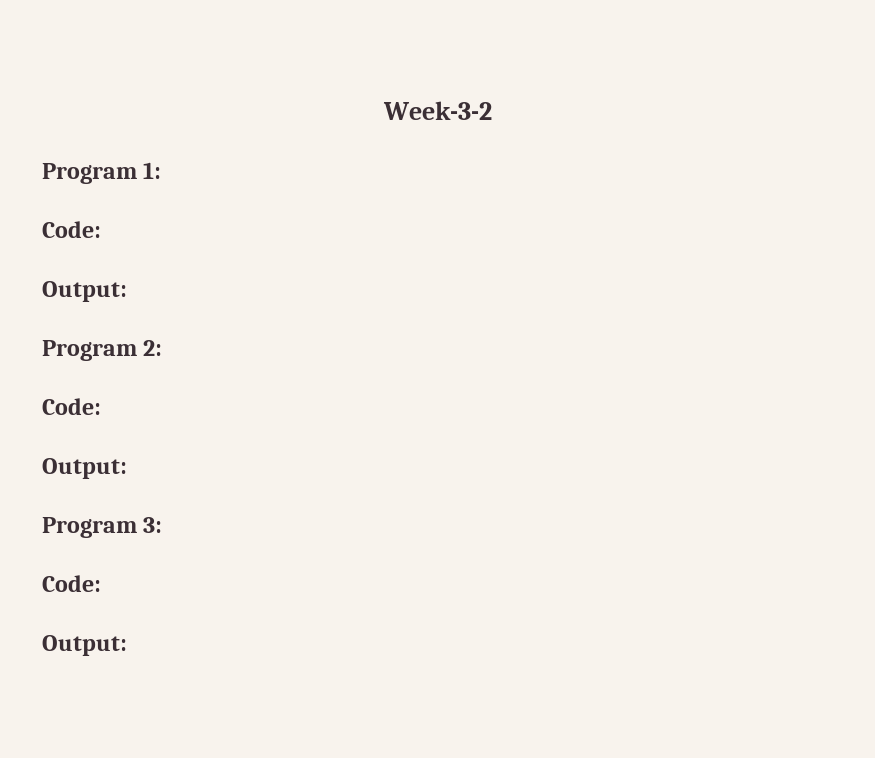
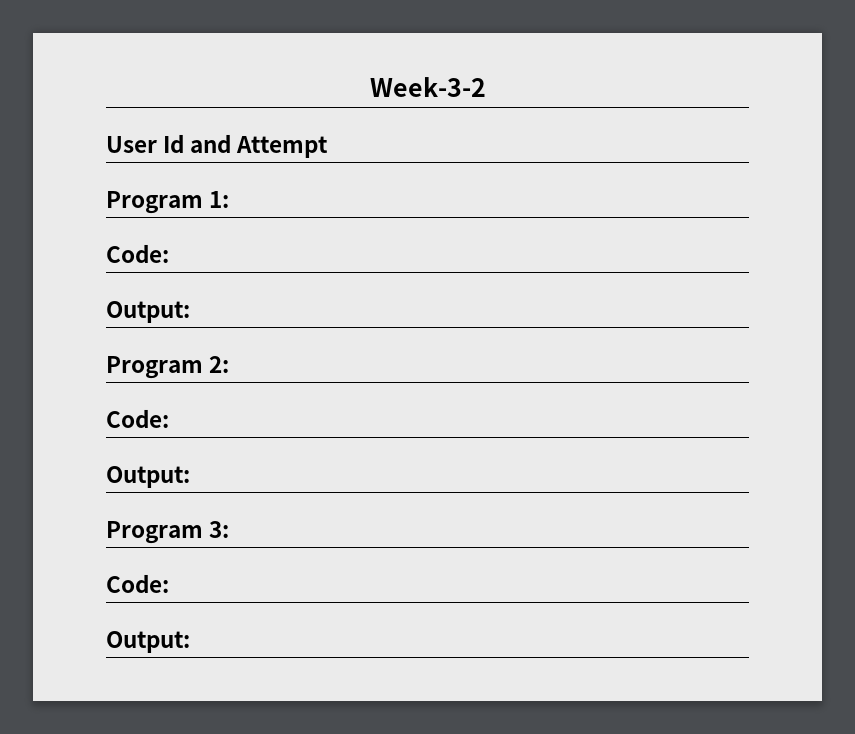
(492, 110) none -> [106,134,329,158] // User Id and Attempt

